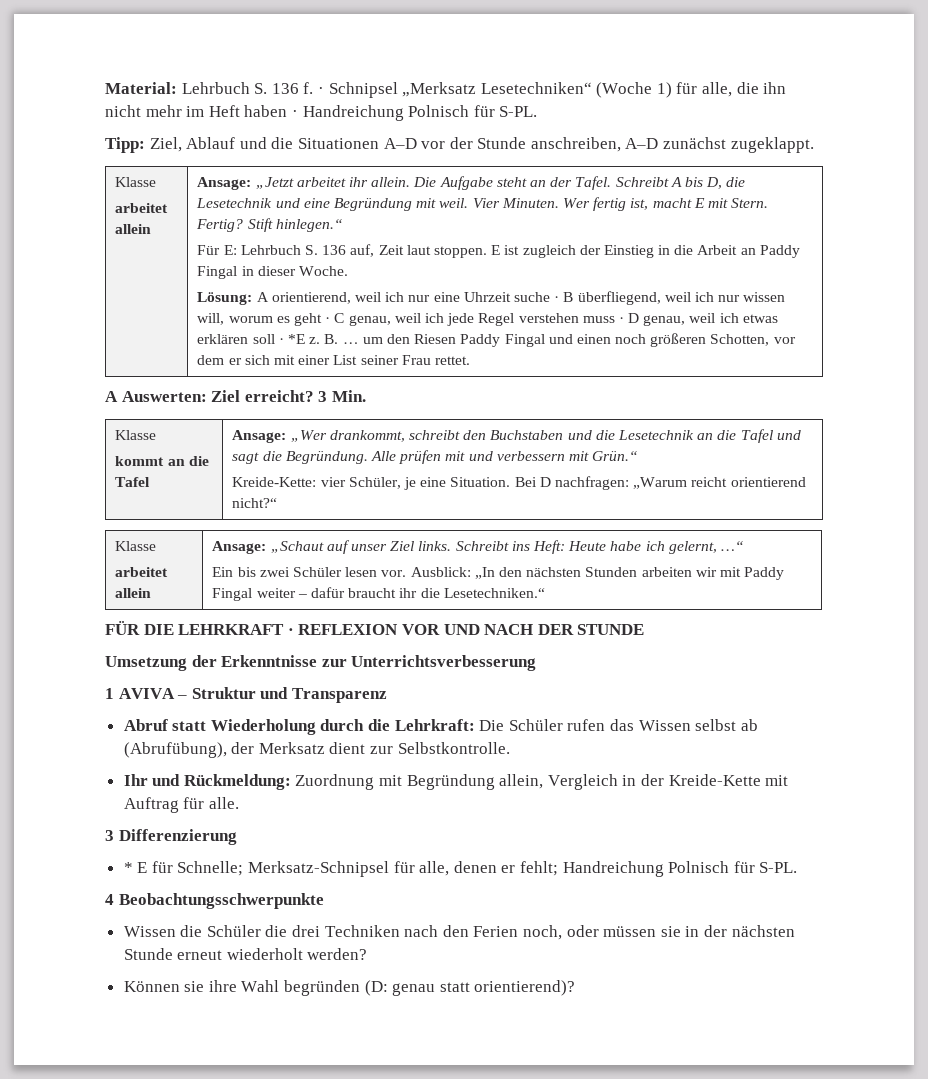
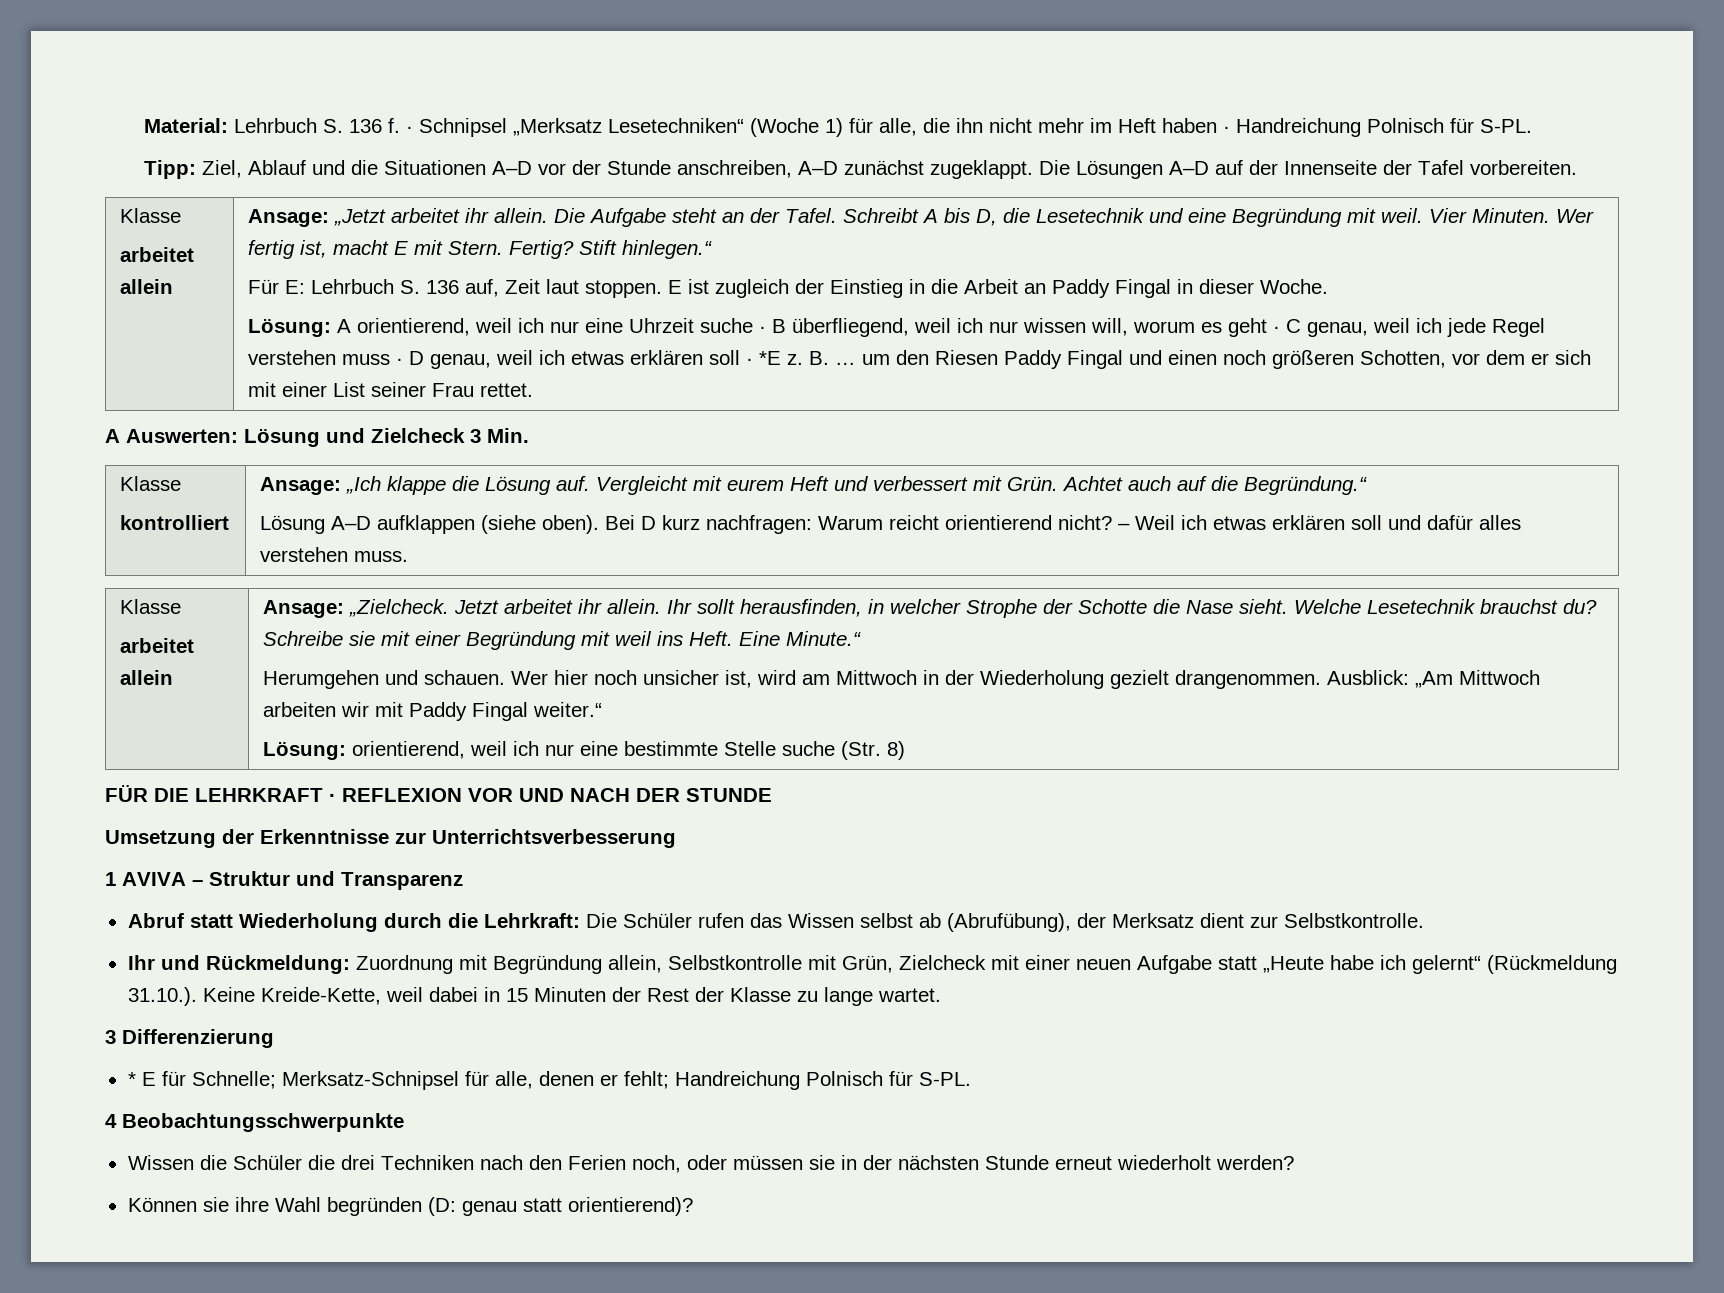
(814, 145) none -> [1038,160,1577,179] Die Lösungen A–D auf der Innenseite der Tafel vorbereiten.
[211,390,314,402] Ziel erreicht? -> [244,428,465,447] Lösung und Zielcheck
[115,456,209,466] [115,477,151,487] [232,429,801,443] [232,450,639,464] [232,476,806,490] [232,498,278,508] [115,541,157,551] [115,567,169,577] [115,588,152,598] [212,540,744,554] [212,567,638,579] kommt an die Tafel | Ansage: „Wer drankommt, schreibt den Buchstaben und die Lesetechnik an die Tafel und sagt die Begründung. Alle prüfen mit und verbessern mit Grün.“ // Kreide-Kette: vier Schüler, je eine Situation. Bei D nachfragen: „Warum reicht orientierend nicht?“ // Klasse // arbeitet allein | Ansage: „Schaut auf unser Ziel links. Schreibt ins Heft: Heute habe ich gelernt, …“ // Ein bis zwei Schüler lesen vor. Ausblick: „In den nächsten Stunden -> [120,515,230,530] [260,476,1368,495] [260,515,1522,534] [260,547,409,562] [120,599,182,614] [120,638,195,653] [120,670,174,685] [263,599,1598,618] [263,631,862,650] [263,670,1541,689] kontrolliert | Ansage: „Ich klappe die Lösung auf. Vergleicht mit eurem Heft und verbessert mit Grün. Achtet auch auf die Begründung.“ // Lösung A–D aufklappen (siehe oben). Bei D kurz nachfragen: Warum reicht orientierend nicht? – Weil ich etwas erklären soll und dafür alles verstehen muss. // Klasse // arbeitet allein | Ansage: „Zielcheck. Jetzt arbeitet ihr allein. Ihr sollt herausfinden, in welcher Strophe der Schotte die Nase sieht. Welche Lesetechnik brauchst du? Schreibe sie mit einer Begründung mit weil ins Heft. Eine Minute.“ // Herumgehen und schauen. Wer hier noch unsicher ist, wird am Mittwoch in der Wiederholung gezielt drangenommen. Ausblick: „Am Mittwoch
[256,587,545,598] weiter – dafür braucht ihr die Lesetechniken.“ -> [533,702,603,717] [263,741,906,760] weiter.“ // Lösung: orientierend, weil ich nur eine bestimmte Stelle suche (Str. 8)
[547,774,789,790] [123,797,239,813] Vergleich in der Kreide-Kette mit Auftrag für alle. -> [667,955,1617,974] [127,987,941,1006] Selbstkontrolle mit Grün, Zielcheck mit einer neuen Aufgabe statt „Heute habe ich gelernt“ (Rückmeldung 31.10.). Keine Kreide-Kette, weil dabei in 15 Minuten der Rest der Klasse zu lange wartet.

